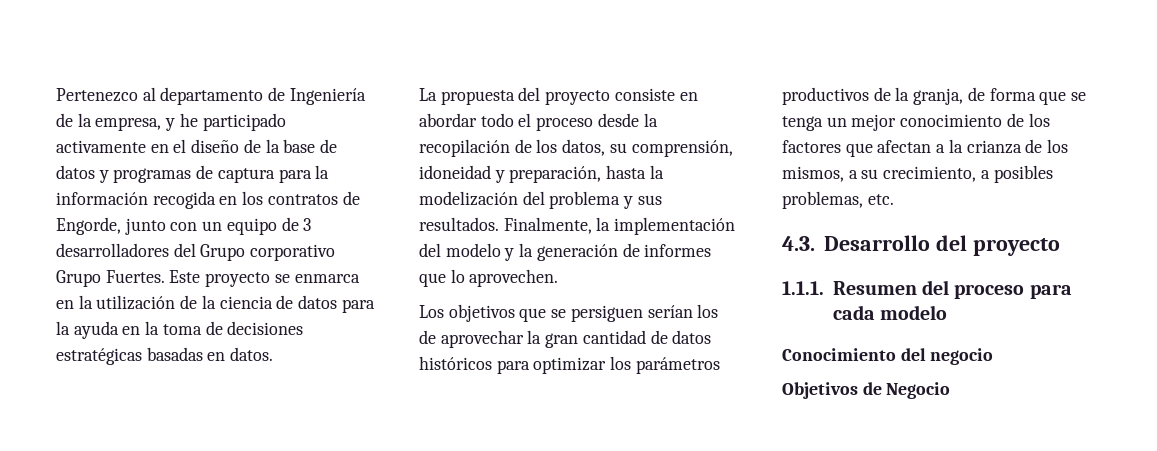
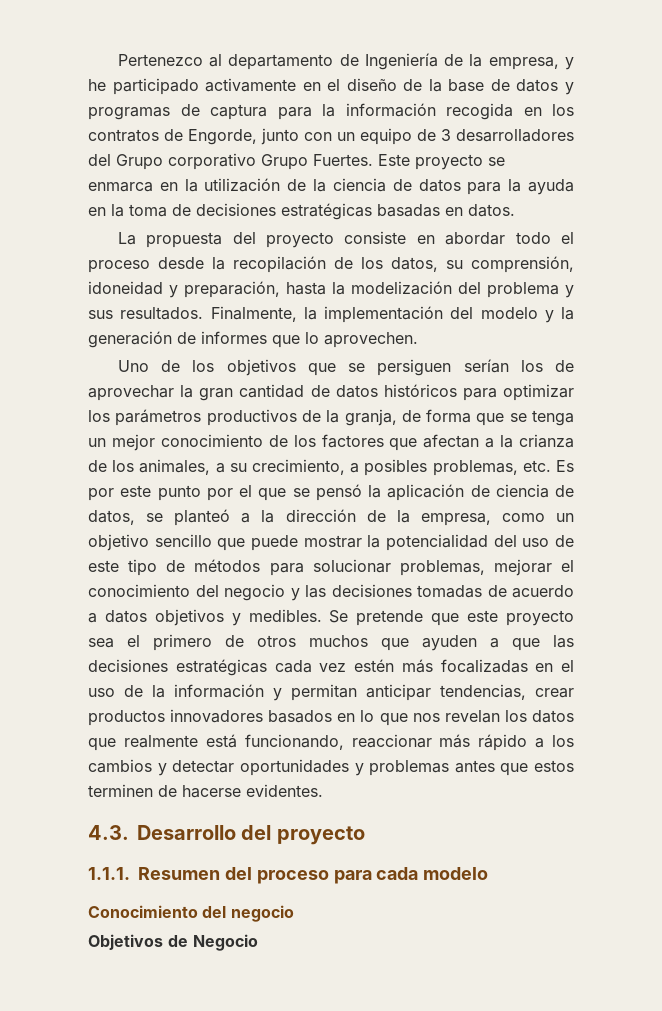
[419,305,444,318] Los -> [117,360,215,372] Uno de los
[782,166,844,182] mismos, -> [139,459,211,475] animales,
(894, 199) none -> [556,460,574,472] [88,484,574,501] [88,509,575,526] [88,534,574,551] [88,559,574,576] [88,584,574,601] [88,609,575,626] [88,634,574,651] [88,659,574,676] [88,684,574,701] [88,709,574,726] [88,734,574,751] [88,759,574,776] [88,784,323,798] Es por este punto por el que se pensó la aplicación de ciencia de datos, se planteó a la dirección de la empresa, como un objetivo sencillo que puede mostrar la potencialidad del uso de este tipo de métodos para solucionar problemas, mejorar el conocimiento del negocio y las decisiones tomadas de acuerdo a datos objetivos y medibles. Se pretende que este proyecto sea el primero de otros muchos que ayuden a que las decisiones estratégicas cada vez estén más focalizadas en el uso de la información y permitan anticipar tendencias, crear productos innovadores basados en lo que nos revelan los datos que realmente está funcionando, reaccionar más rápido a los cambios y detectar oportunidades y problemas antes que estos terminen de hacerse evidentes.

